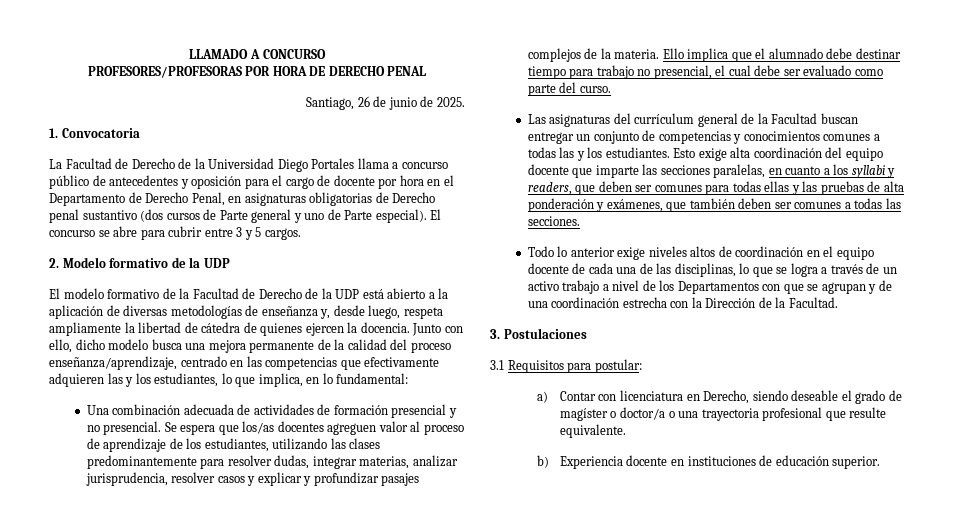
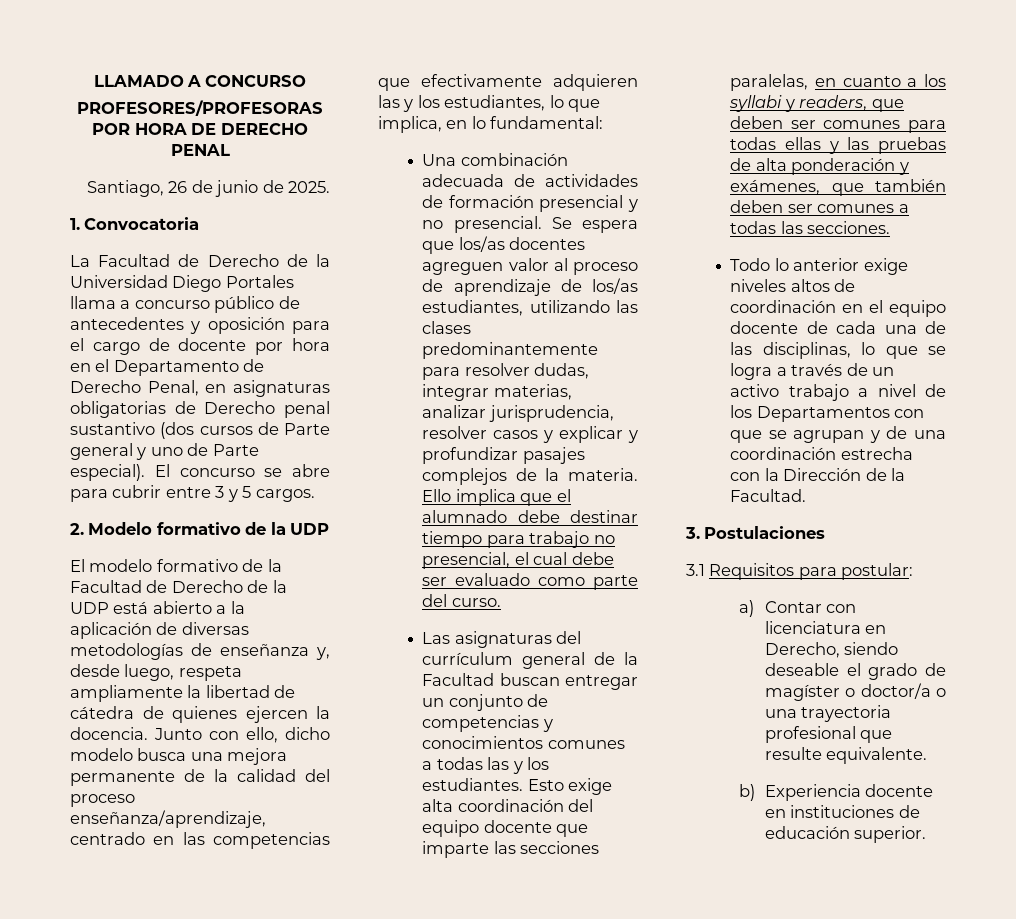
[186,438,202,449] los -> [592,278,638,294] los/as

